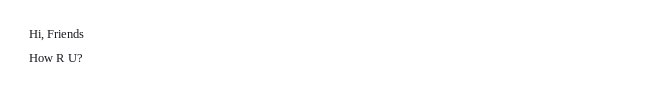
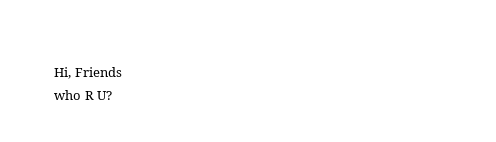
[29,54,53,62] How -> [54,90,81,100] who

